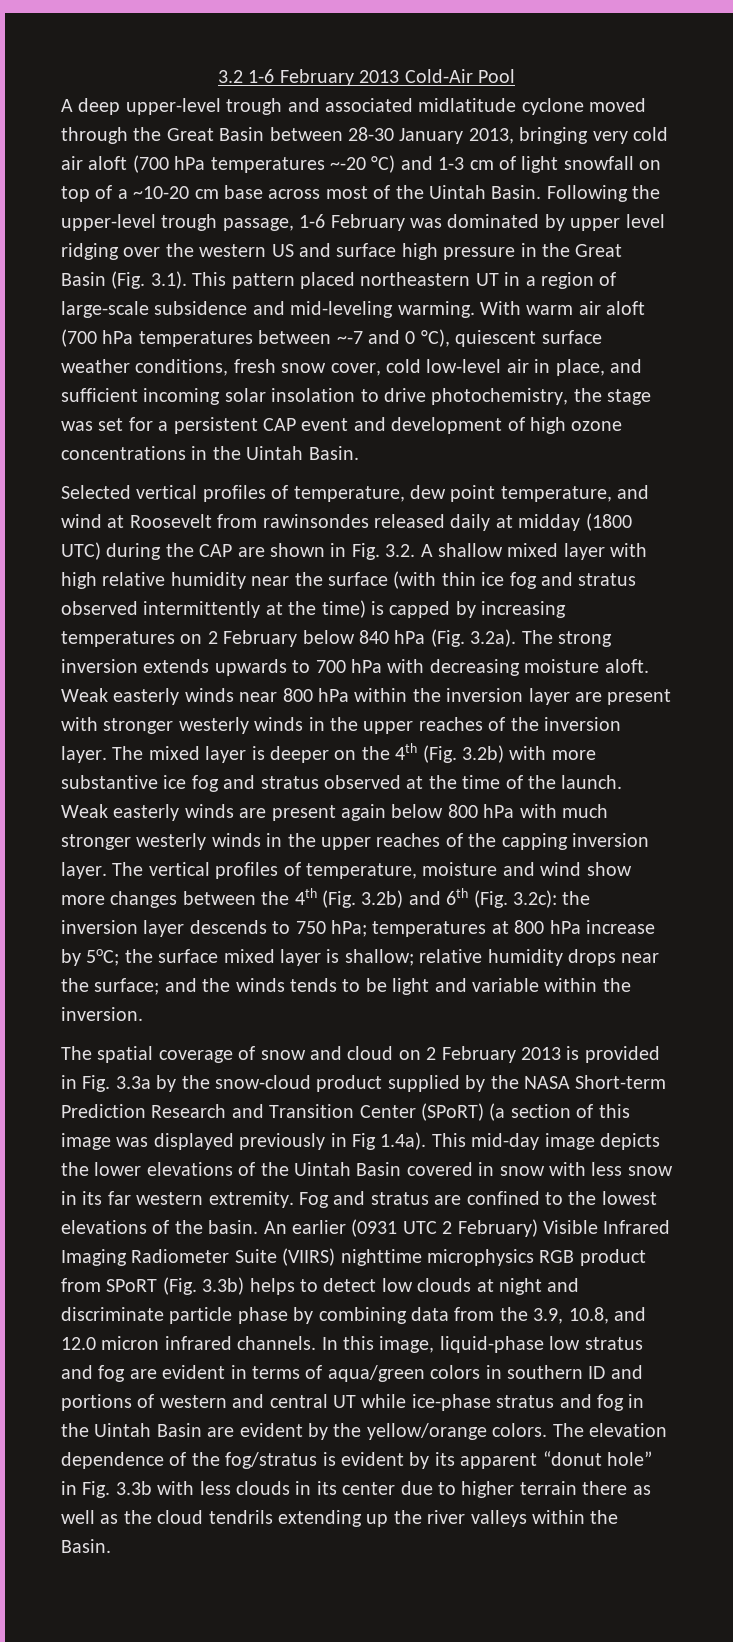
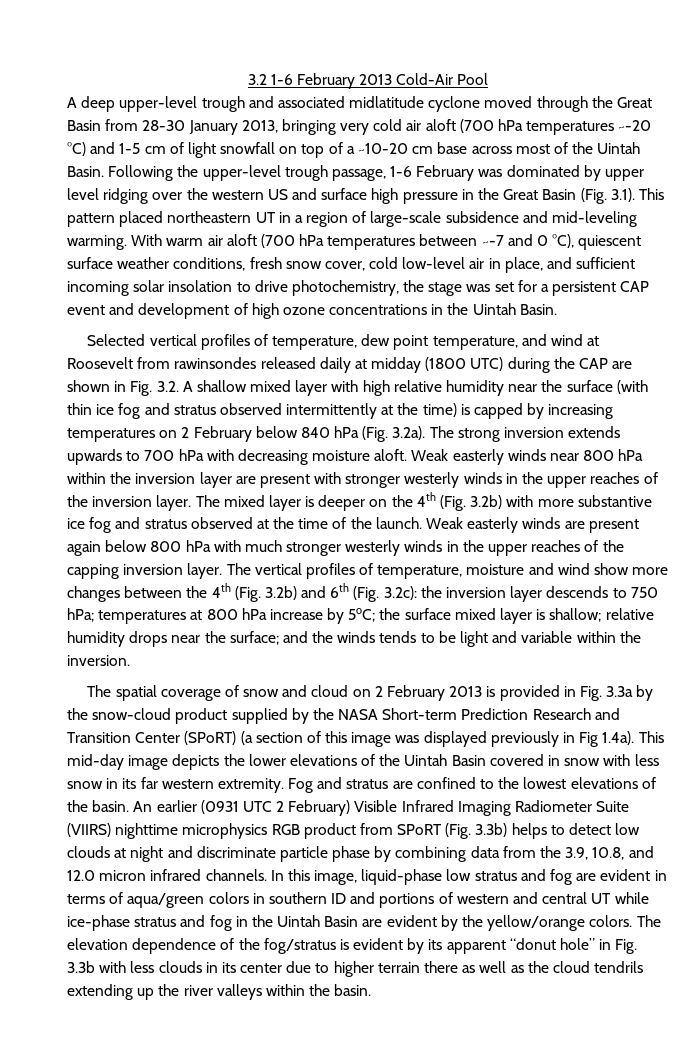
[269,127,343,141] between -> [105,119,139,131] from
[438,157,465,170] 1-3 -> [119,143,141,154] 1-5
[61,1539,111,1553] Basin. -> [334,984,372,996] basin.

